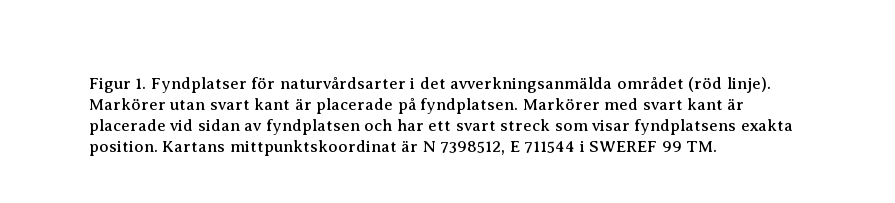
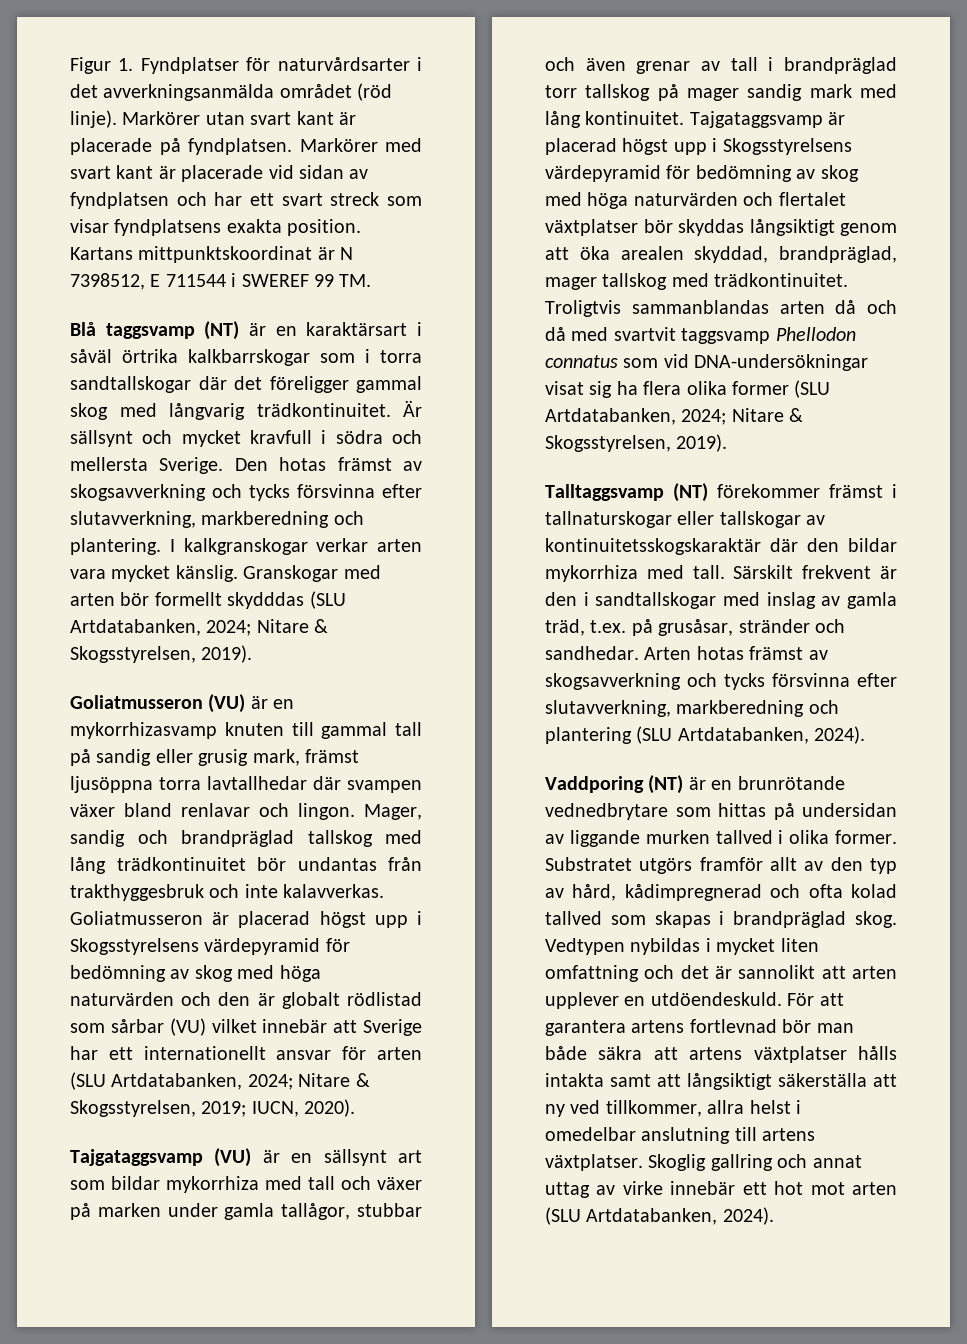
(718, 146) none -> [70,321,422,340] [70,349,422,366] [70,376,422,393] [70,400,422,420] [70,430,422,447] [70,457,422,474] [70,484,422,501] [70,511,364,528] [70,538,422,555] [70,565,381,582] [70,591,346,609] [70,619,329,636] [70,645,253,663] [70,694,295,713] [70,722,422,739] [70,749,359,766] [70,776,422,793] [70,803,422,820] [70,830,422,847] [70,857,422,874] [70,884,385,901] [70,911,422,928] [70,938,350,955] [70,965,321,982] [70,992,422,1009] [70,1018,422,1036] [70,1046,422,1060] [70,1072,370,1090] [70,1099,356,1117] [70,1148,422,1167] [70,1176,422,1193] [70,1203,423,1220] [545,57,897,74] [545,84,897,101] [545,111,846,128] [545,138,852,155] [545,165,859,182] [545,192,846,209] [545,219,897,236] [545,246,897,263] [545,273,849,290] [545,300,897,317] [545,327,856,344] [545,354,869,371] [545,380,831,398] [545,408,804,425] [545,434,728,452] [545,483,897,502] [545,511,826,528] [545,538,897,555] [545,565,897,582] [545,592,897,609] [545,619,845,636] [545,646,828,660] [545,673,897,690] [545,700,839,717] [545,726,866,744] [545,775,845,794] [545,803,897,820] [545,830,897,847] [545,857,897,874] [545,884,897,901] [545,911,897,928] [545,938,819,955] [545,965,897,982] [545,992,844,1009] [545,1019,854,1036] [545,1046,897,1063] [545,1073,897,1090] [545,1100,801,1117] [545,1127,816,1144] [545,1154,862,1171] [545,1181,897,1198] [545,1207,774,1225] // Blå taggsvamp (NT) är en karaktärsart i såväl örtrika kalkbarrskogar som i torra sandtallskogar där det föreligger gammal skog med långvarig trädkontinuitet. Är sällsynt och mycket kravfull i södra och mellersta Sverige. Den hotas främst av skogsavverkning och tycks försvinna efter slutavverkning, markberedning och plantering. I kalkgranskogar verkar arten vara mycket känslig. Granskogar med arten bör formellt skydddas (SLU Artdatabanken, 2024; Nitare & Skogsstyrelsen, 2019). // Goliatmusseron (VU) är en mykorrhizasvamp knuten till gammal tall på sandig eller grusig mark, främst ljusöppna torra lavtallhedar där svampen växer bland renlavar och lingon. Mager, sandig och brandpräglad tallskog med lång trädkontinuitet bör undantas från trakthyggesbruk och inte kalavverkas. Goliatmusseron är placerad högst upp i Skogsstyrelsens värdepyramid för bedömning av skog med höga naturvärden och den är globalt rödlistad som sårbar (VU) vilket innebär att Sverige har ett internationellt ansvar för arten (SLU Artdatabanken, 2024; Nitare & Skogsstyrelsen, 2019; IUCN, 2020). // Tajgataggsvamp (VU) är en sällsynt art som bildar mykorrhiza med tall och växer på marken under gamla tallågor, stubbar och även grenar av tall i brandpräglad torr tallskog på mager sandig mark med lång kontinuitet. Tajgataggsvamp är placerad högst upp i Skogsstyrelsens värdepyramid för bedömning av skog med höga naturvärden och flertalet växtplatser bör skyddas långsiktigt genom att öka arealen skyddad, brandpräglad, mager tallskog med trädkontinuitet. Troligtvis sammanblandas arten då och då med svartvit taggsvamp Phellodon connatus som vid DNA-undersökningar visat sig ha flera olika former (SLU Artdatabanken, 2024; Nitare & Skogsstyrelsen, 2019). // Talltaggsvamp (NT) förekommer främst i tallnaturskogar eller tallskogar av kontinuitetsskogskaraktär där den bildar mykorrhiza med tall. Särskilt frekvent är den i sandtallskogar med inslag av gamla träd, t.ex. på grusåsar, stränder och sandhedar. Arten hotas främst av skogsavverkning och tycks försvinna efter slutavverkning, markberedning och plantering (SLU Artdatabanken, 2024). // Vaddporing (NT) är en brunrötande vednedbrytare som hittas på undersidan av liggande murken tallved i olika former. Substratet utgörs framför allt av den typ av hård, kådimpregnerad och ofta kolad tallved som skapas i brandpräglad skog. Vedtypen nybildas i mycket liten omfattning och det är sannolikt att arten upplever en utdöendeskuld. För att garantera artens fortlevnad bör man både säkra att artens växtplatser hålls intakta samt att långsiktigt säkerställa att ny ved tillkommer, allra helst i omedelbar anslutning till artens växtplatser. Skoglig gallring och annat uttag av virke innebär ett hot mot arten (SLU Artdatabanken, 2024).

